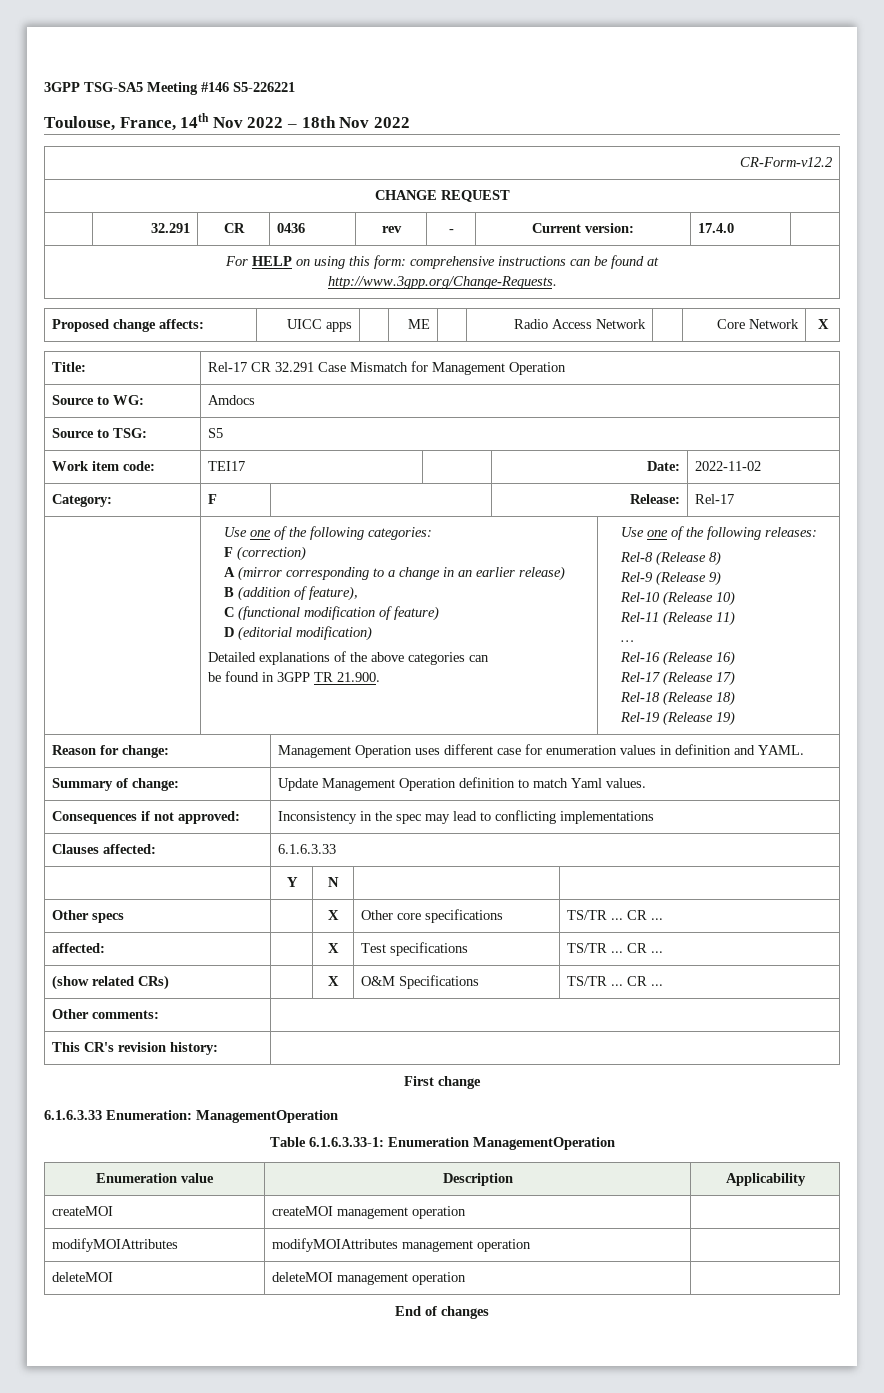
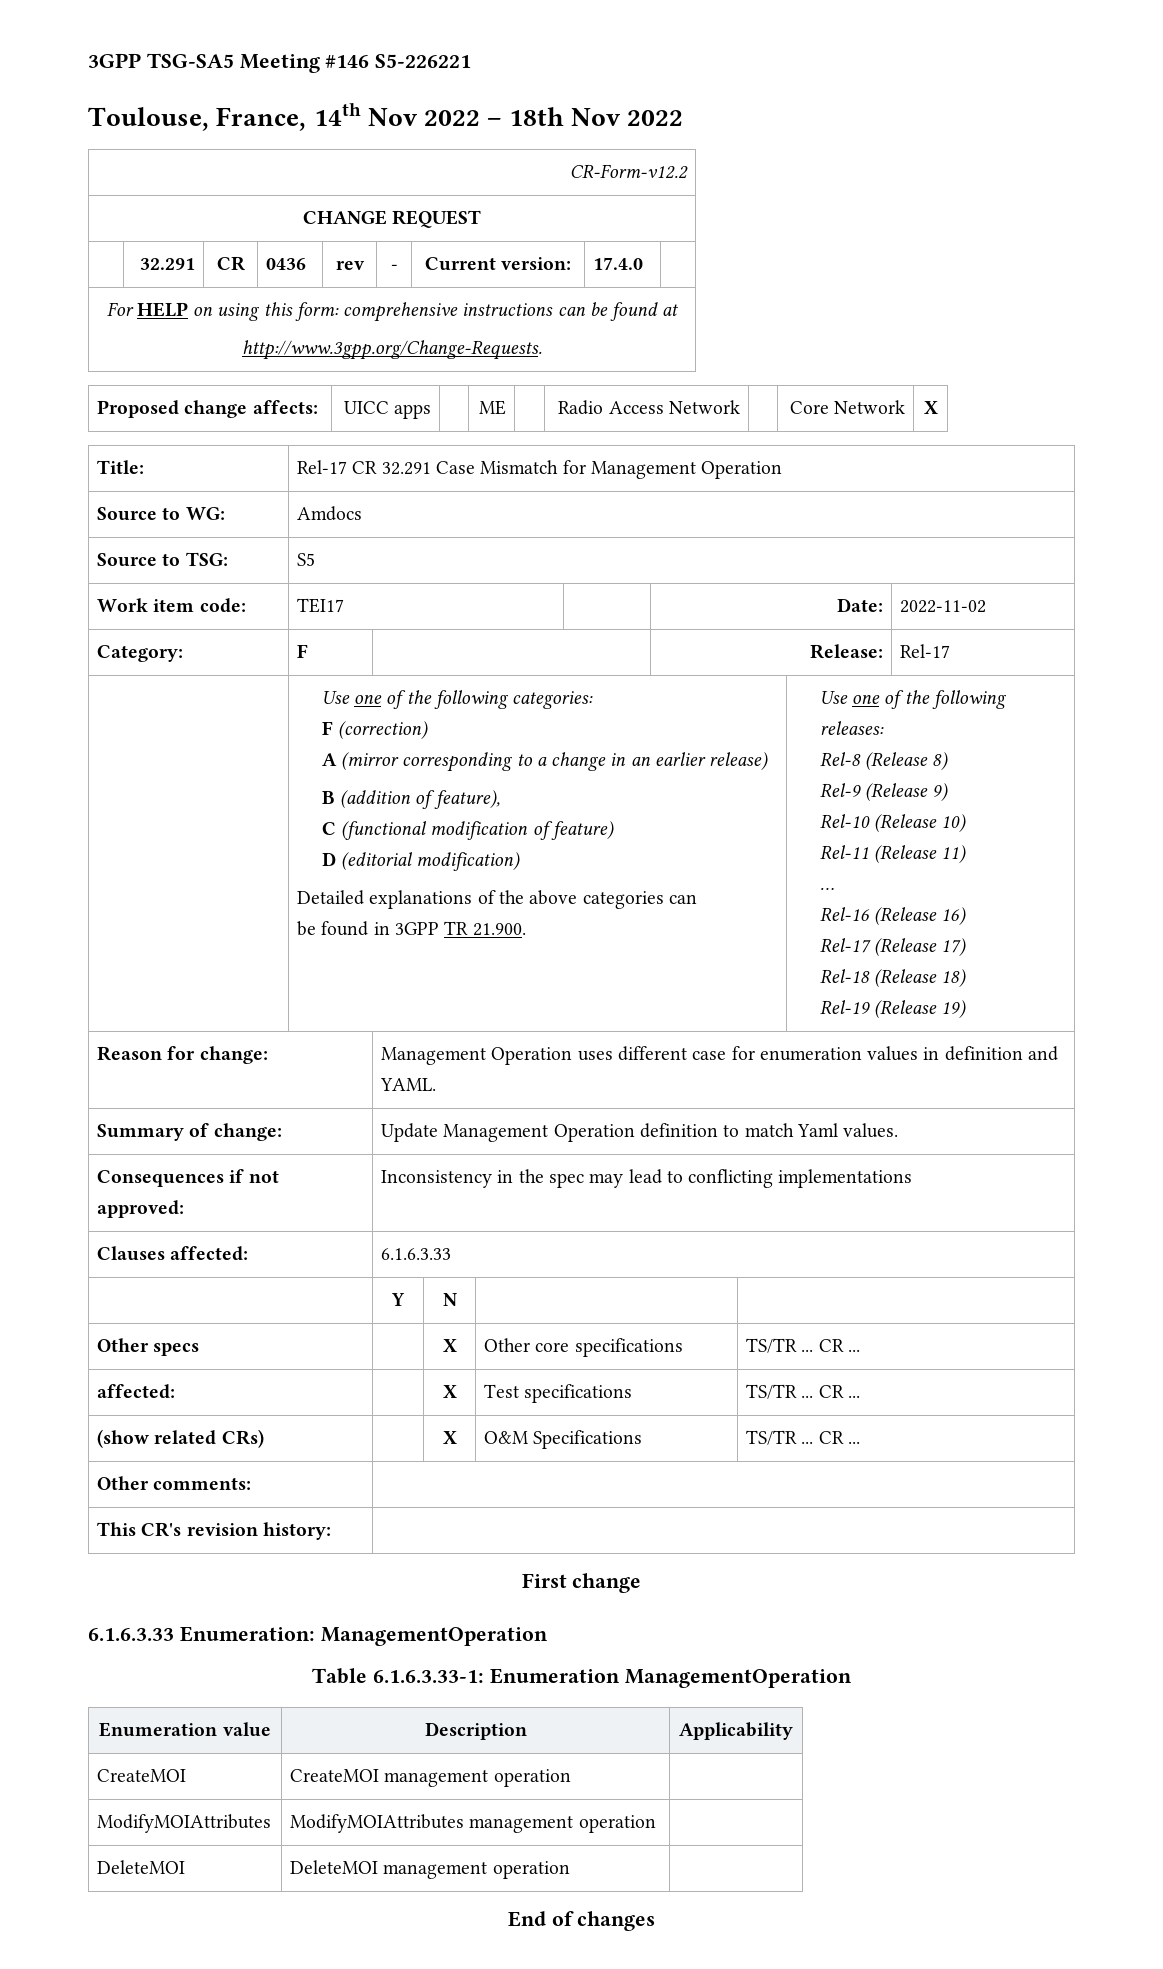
[52,1206,114,1216] [272,1206,467,1219] [52,1238,179,1252] [272,1238,532,1252] [52,1272,114,1282] [272,1272,334,1282] createMOI | createMOI management operation | // modifyMOIAttributes | modifyMOIAttributes management operation | // deleteMOI | deleteMOI -> [97,1769,187,1782] [290,1769,571,1787] [97,1814,272,1833] [290,1814,656,1833] [97,1860,186,1874] [290,1860,379,1874] CreateMOI | CreateMOI management operation | // ModifyMOIAttributes | ModifyMOIAttributes management operation | // DeleteMOI | DeleteMOI

